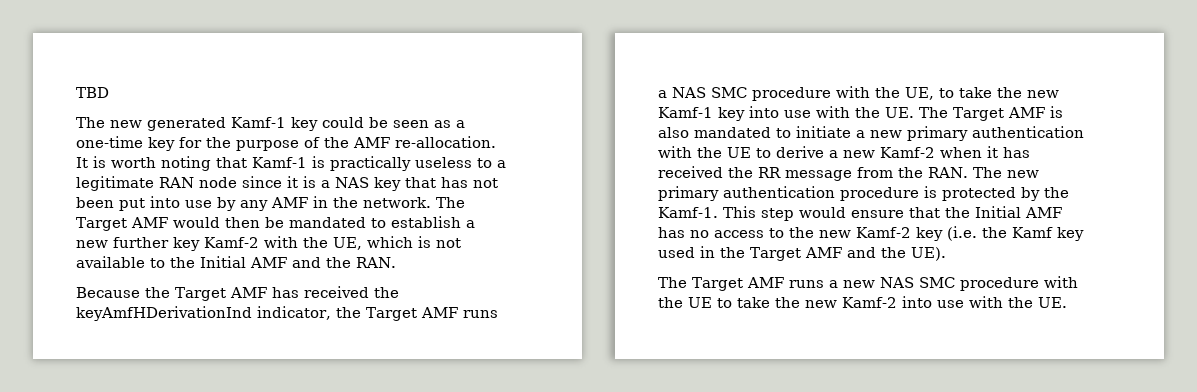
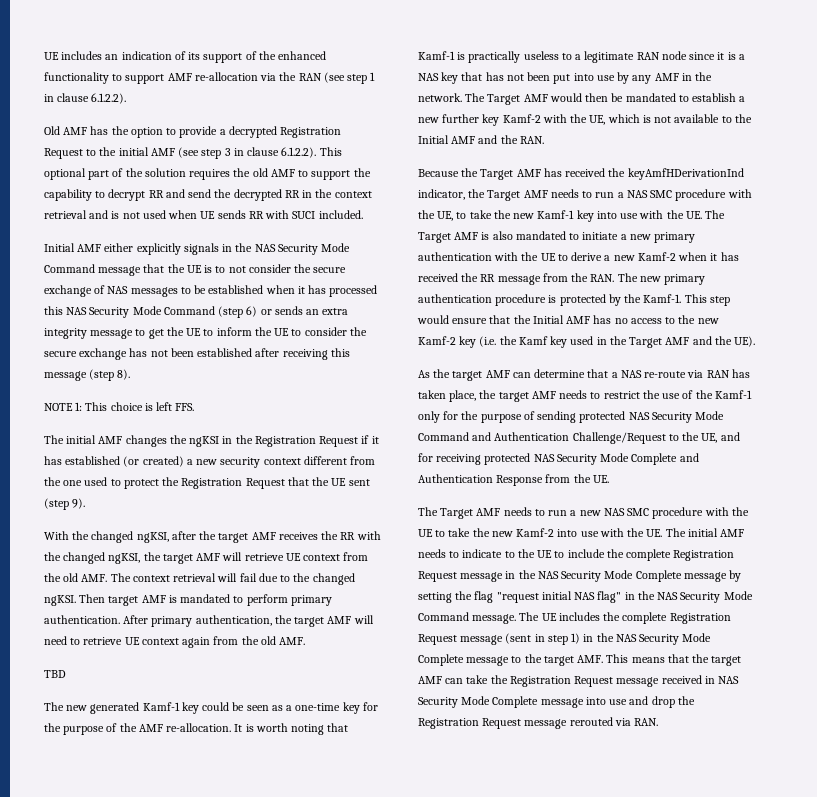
(76, 92) none -> [44,51,327,63] [44,72,376,84] [44,93,127,104] [44,126,342,138] [44,147,342,159] [44,168,371,180] [44,189,372,201] [44,210,363,219] [44,243,351,255] [44,264,347,276] [44,285,378,297] [44,306,349,318] [44,327,367,339] [44,348,350,360] [44,369,131,381] [44,402,195,411] [44,435,379,447] [44,456,376,468] [44,477,370,489] [44,498,86,510] [44,531,381,543] [44,552,369,564] [44,573,355,585] [44,594,332,606] [44,615,374,627] [44,636,306,648] UE includes an indication of its support of the enhanced functionality to support AMF re-allocation via the RAN (see step 1 in clause 6.1.2.2). // Old AMF has the option to provide a decrypted Registration Request to the initial AMF (see step 3 in clause 6.1.2.2). This optional part of the solution requires the old AMF to support the capability to decrypt RR and send the decrypted RR in the context retrieval and is not used when UE sends RR with SUCI included. // Initial AMF either explicitly signals in the NAS Security Mode Command message that the UE is to not consider the secure exchange of NAS messages to be established when it has processed this NAS Security Mode Command (step 6) or sends an extra integrity message to get the UE to inform the UE to consider the secure exchange has not been established after receiving this message (step 8). // NOTE 1: This choice is left FFS. // The initial AMF changes the ngKSI in the Registration Request if it has established (or created) a new security context different from the one used to protect the Registration Request that the UE sent (step 9). // With the changed ngKSI, after the target AMF receives the RR with the changed ngKSI, the target AMF will retrieve UE context from the old AMF. The context retrieval will fail due to the changed ngKSI. Then target AMF is mandated to perform primary authentication. After primary authentication, the target AMF will need to retrieve UE context again from the old AMF. //
[462,310,498,318] runs -> [550,189,615,198] needs to run
[658,277,824,291] // The Target AMF runs -> [418,369,750,381] [418,390,752,402] [418,411,725,423] [418,432,740,444] [418,453,699,465] [418,474,609,486] [418,507,568,519] // As the target AMF can determine that a NAS re-route via RAN has taken place, the target AMF needs to restrict the use of the Kamf-1 only for the purpose of sending protected NAS Security Mode Command and Authentication Challenge/Request to the UE, and for receiving protected NAS Security Mode Complete and Authentication Response from the UE. // The Target AMF needs to run
(1067, 302) none -> [665,528,745,537] [418,549,735,561] [418,570,742,582] [418,591,753,603] [418,612,731,624] [418,633,712,645] [418,654,742,666] [418,675,740,687] [418,696,695,708] [418,717,659,729] The initial AMF needs to indicate to the UE to include the complete Registration Request message in the NAS Security Mode Complete message by setting the flag "request initial NAS flag" in the NAS Security Mode Command message. The UE includes the complete Registration Request message (sent in step 1) in the NAS Security Mode Complete message to the target AMF. This means that the target AMF can take the Registration Request message received in NAS Security Mode Complete message into use and drop the Registration Request message rerouted via RAN.

